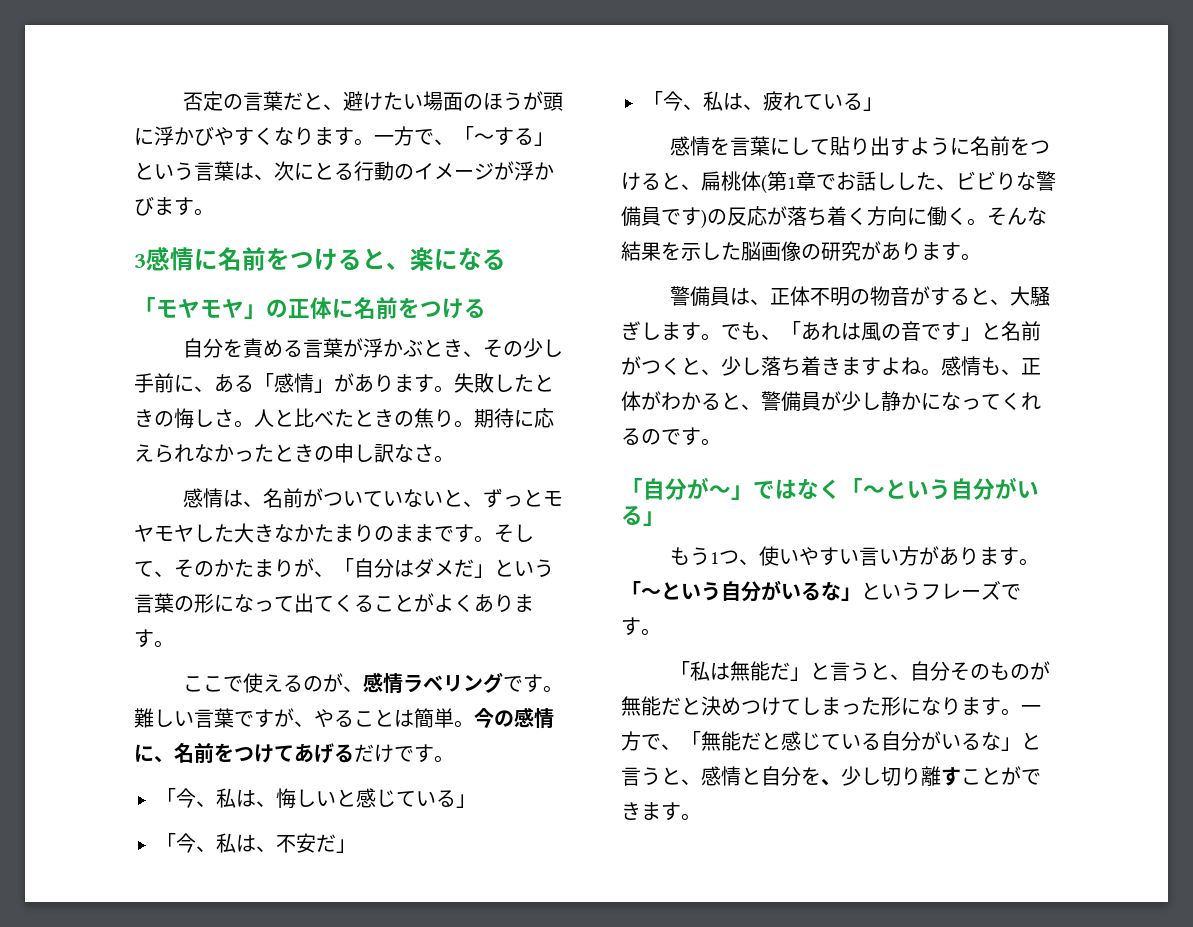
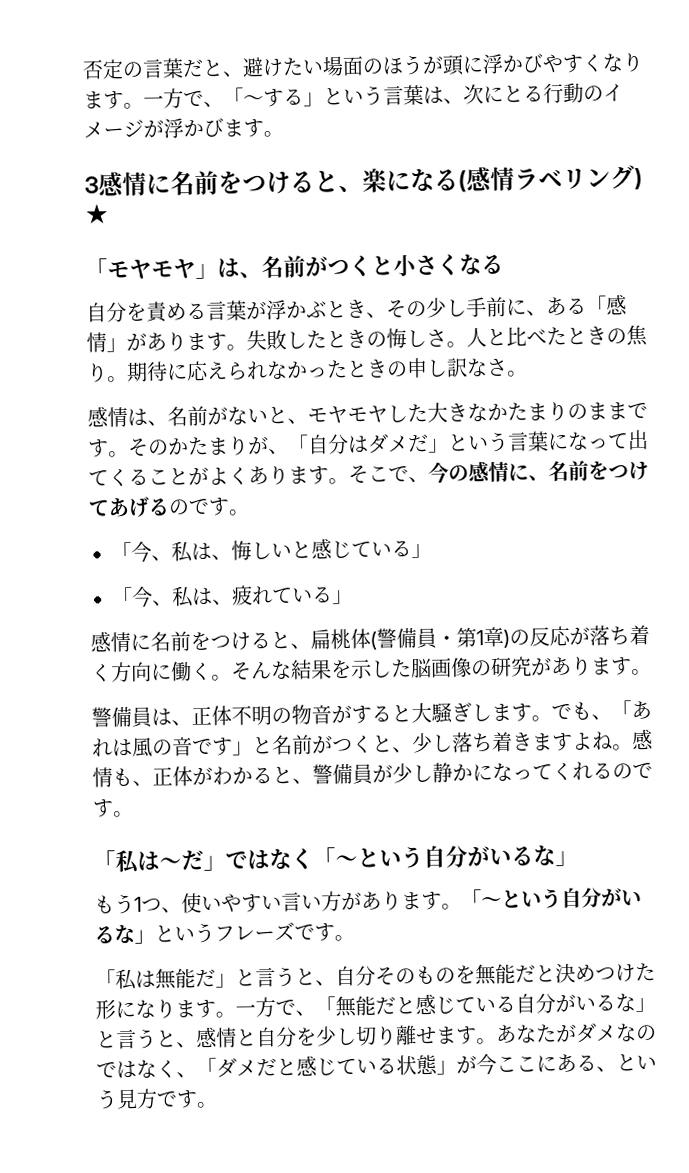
[134,297,464,319] // 「モヤモヤ」の正体に名前をつけ -> [458,165,643,193] [84,203,110,224] [85,253,482,279] (感情ラベリング) ★ // 「モヤモヤ」は、名前がつくと小さくな
[322,491,403,507] ついてい -> (228, 415) none
[482,488,543,508] ずっと -> (308, 421) none
[514,524,534,542] [134,559,194,578] して、そ -> (149, 446) none
[174,593,214,613] の形 -> (549, 441) none
[182,672,563,694] [134,708,474,728] // ここで使えるのが、感情ラベリングです。難しい言葉ですが、やることは簡単。 -> [348,464,429,483] そこで、
[354,744,394,763] だけ -> [168,499,190,516] の
[156,833,356,853] // 「今、私は、不安だ」 -> (432, 551) none
[709,136,950,156] を言葉にして貼り出すよう -> (131, 642) none
[767,171,1056,191] [621,206,701,227] 第1章でお話しした、ビビりな警備員です -> [376,626,504,649] 警備員・第1章
[989,299,1010,305] 、 -> (412, 714) none
[643,477,731,500] 自分が〜 -> [115,849,204,875] 私は〜だ
(643, 515) none -> [533,845,556,866] な
[1029,661,1050,680] が -> [455,965,476,984] を
[781,697,861,715] てしまっ -> (636, 973) none
[821,779,841,786] 、 -> (317, 1036) none
[941,766,1041,786] [621,802,661,820] すことができま -> [416,1022,657,1045] [96,1053,657,1079] [96,1088,178,1110] せます。あなたがダメなのではなく、「ダメだと感じている状態」が今ここにある、という見方で

